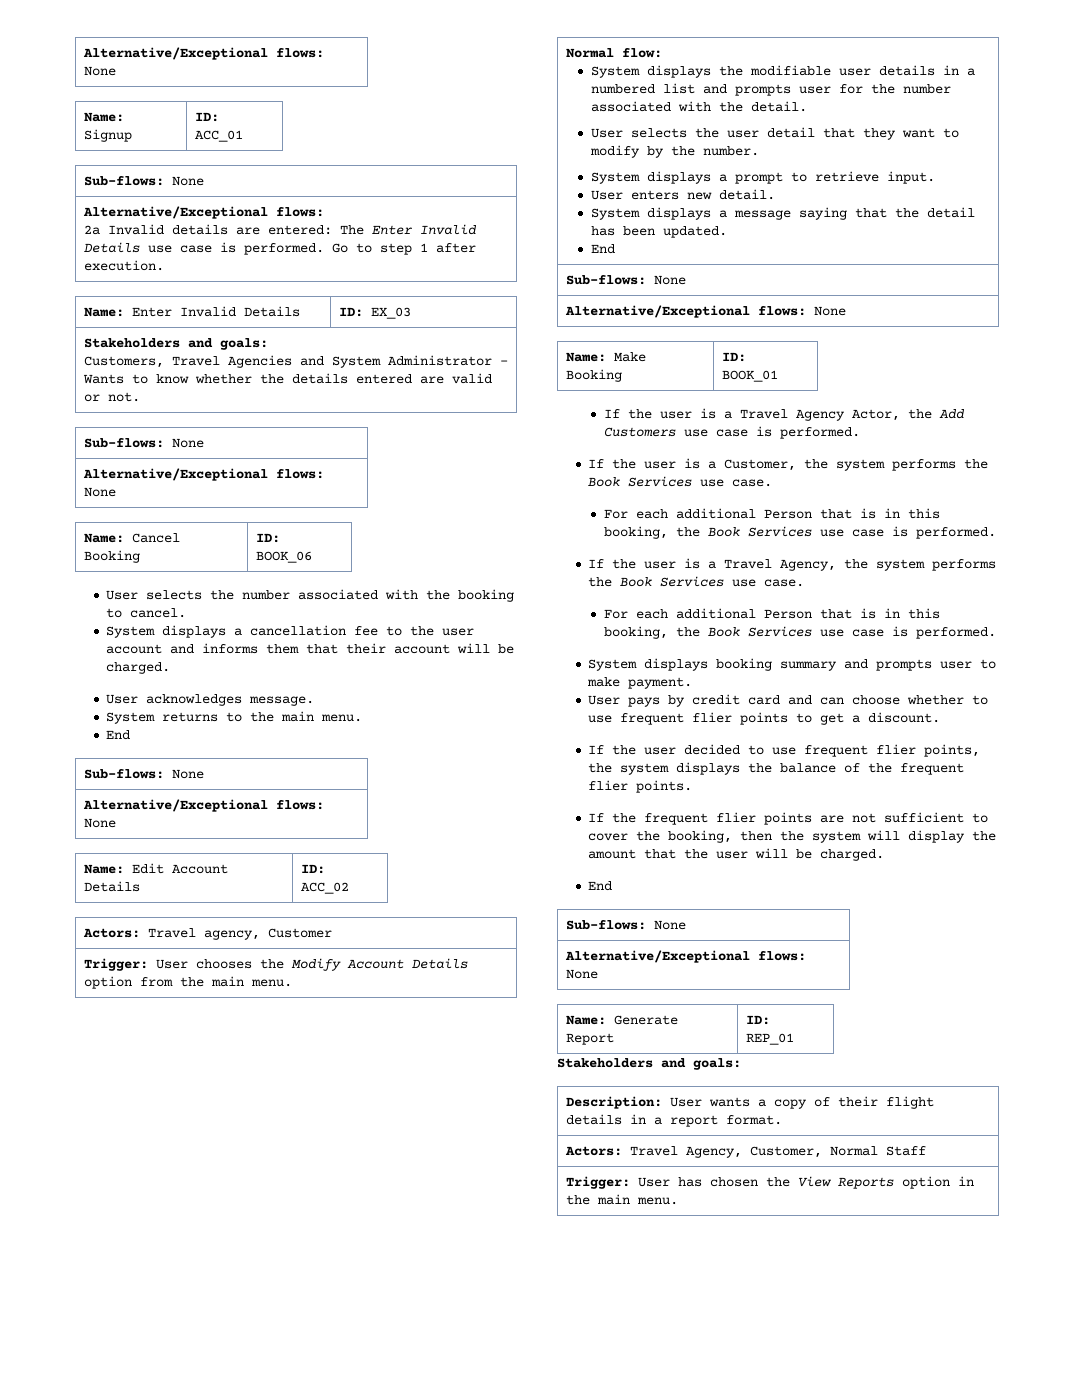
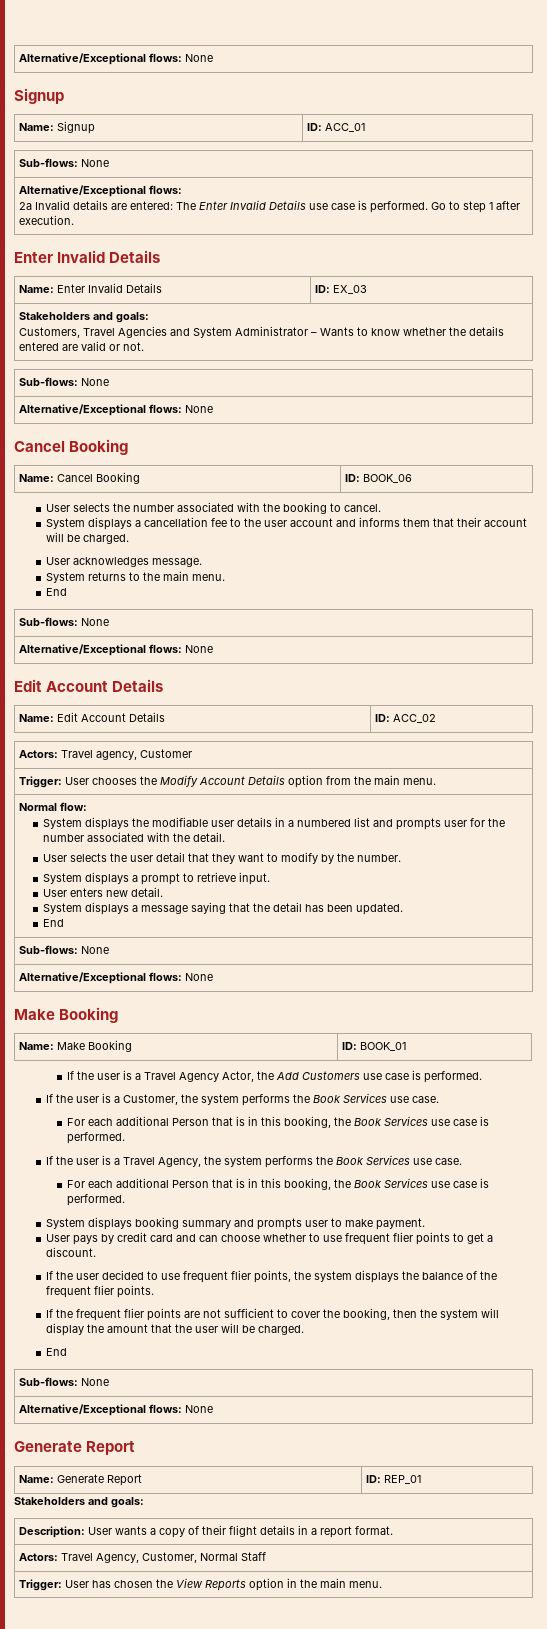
[82,47,324,60] [83,66,116,76] Alternative/Exceptional flows: None -> [18,53,213,65] [14,88,64,104] Alternative/Exceptional flows: None // Signup
(164, 265) none -> [14,250,161,263] // Enter Invalid Details
(116, 492) none -> [14,439,129,455] // Cancel Booking
(116, 823) none -> [14,679,164,692] // Edit Account Details
(846, 311) none -> [14,1007,119,1023] // Make Booking
(598, 974) none -> [14,1441,136,1455] // Generate Report

